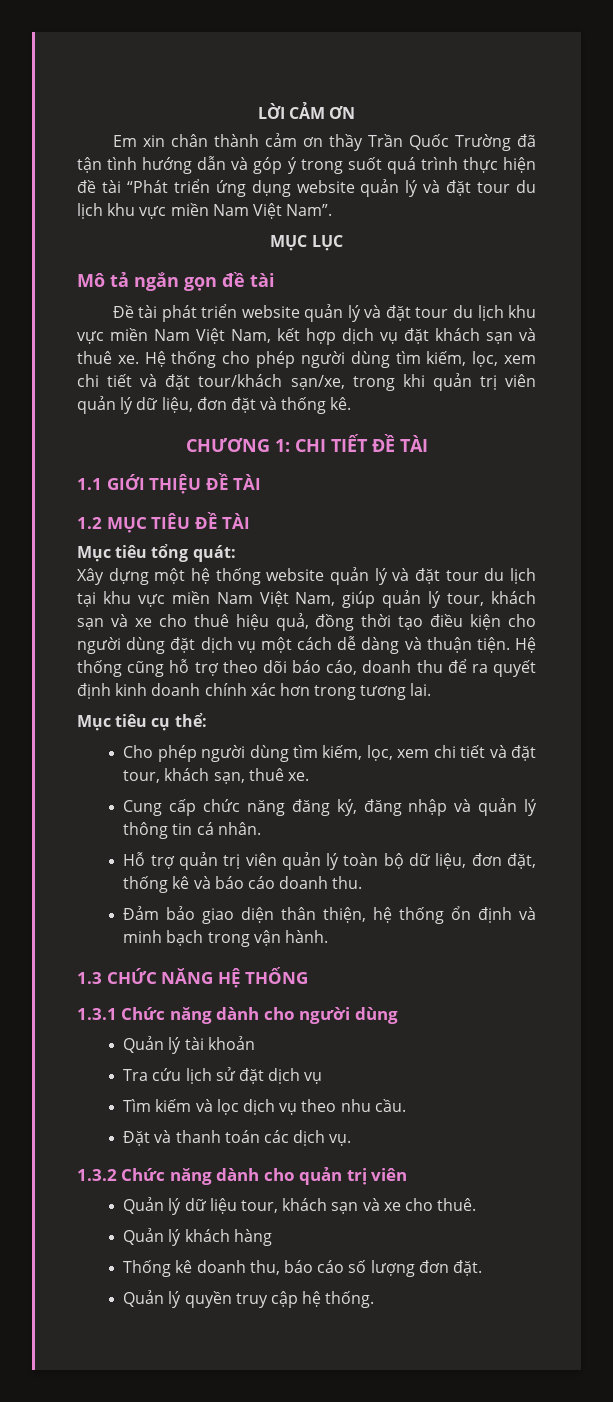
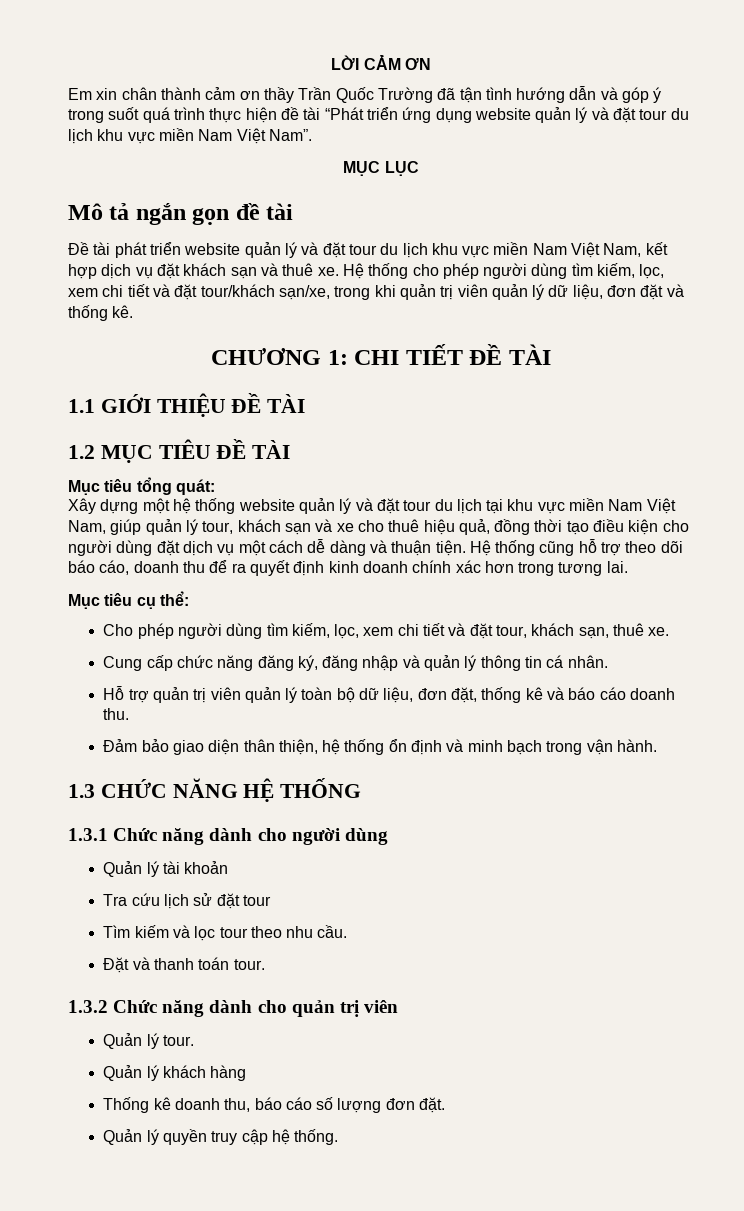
[268,1068,323,1084] dịch vụ -> [242,895,271,906] tour
[243,1099,298,1115] dịch vụ -> [219,927,248,938] tour
[264,1130,352,1146] các dịch vụ. -> [233,959,265,970] tour.
[184,1198,477,1214] dữ liệu tour, khách sạn và xe cho thuê. -> [162,1035,194,1046] tour.

